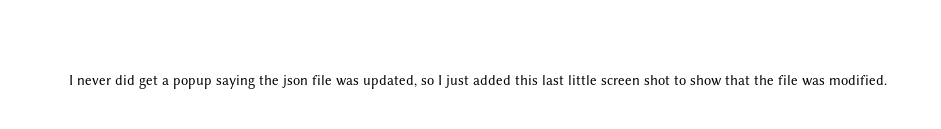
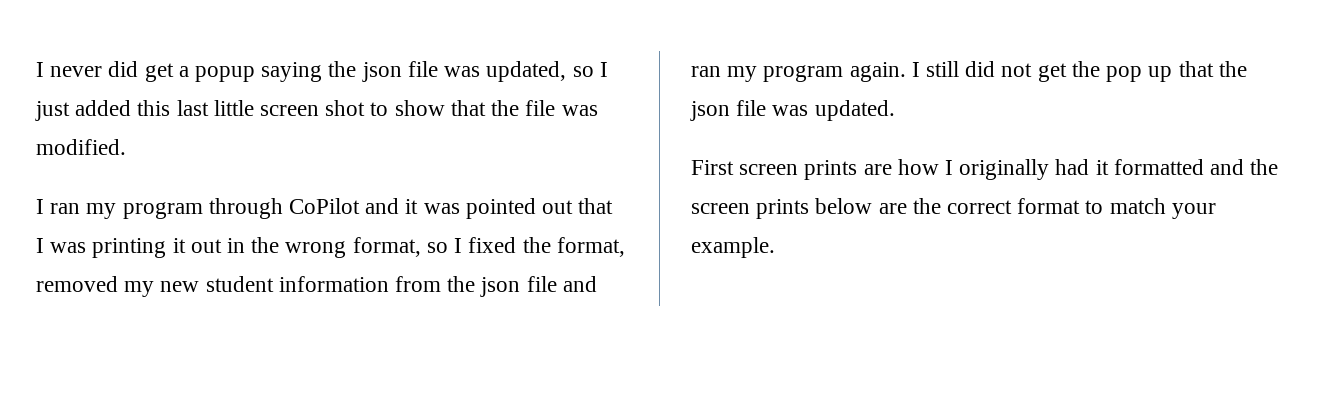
(887, 80) none -> [36,198,614,219] [36,237,625,258] [36,276,597,297] [691,61,1247,82] [690,100,895,121] [691,159,1279,180] [691,198,1216,219] [691,237,775,258] // I ran my program through CoPilot and it was pointed out that I was printing it out in the wrong format, so I fixed the format, removed my new student information from the json file and ran my program again. I still did not get the pop up that the json file was updated. // First screen prints are how I originally had it formatted and the screen prints below are the correct format to match your example.

